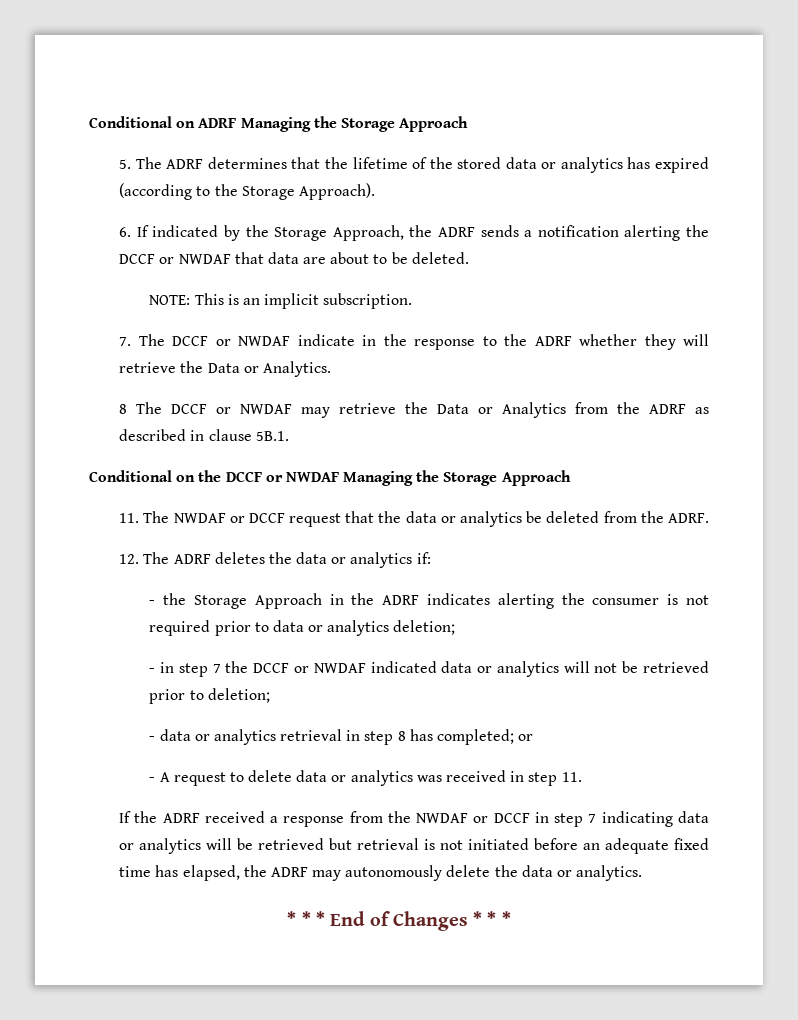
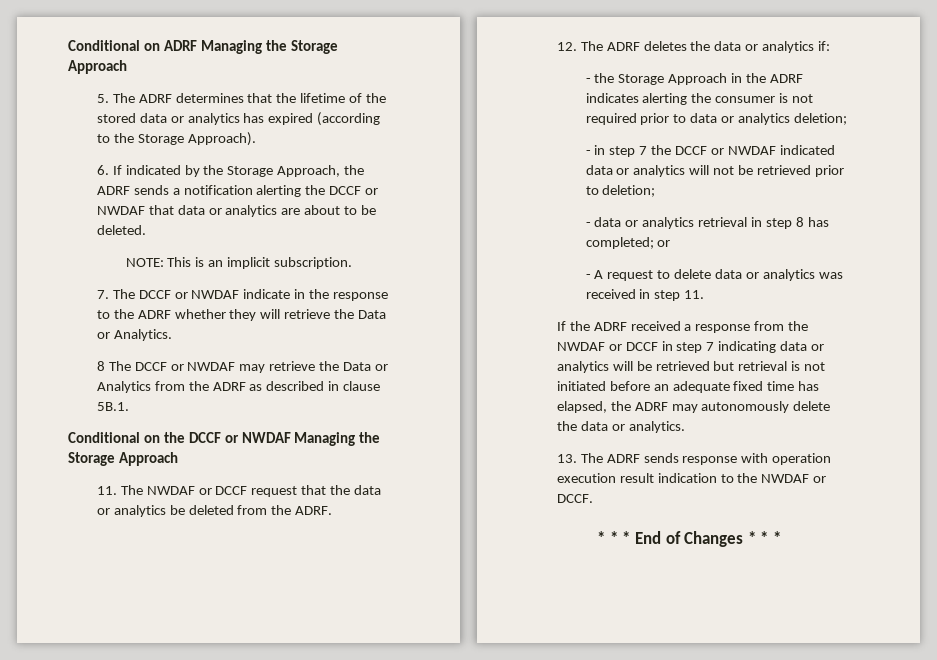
(299, 258) none -> [208,205,278,217] or analytics
(643, 873) none -> [556,453,832,465] [556,473,827,483] [556,494,593,503] // 13. The ADRF sends response with operation execution result indication to the NWDAF or DCCF.

